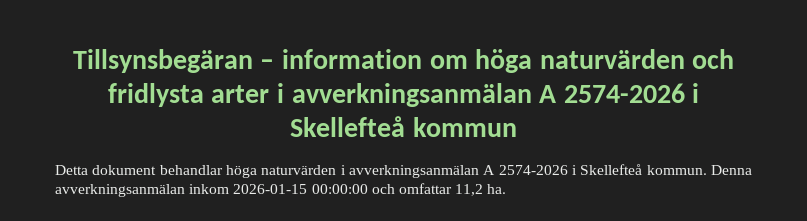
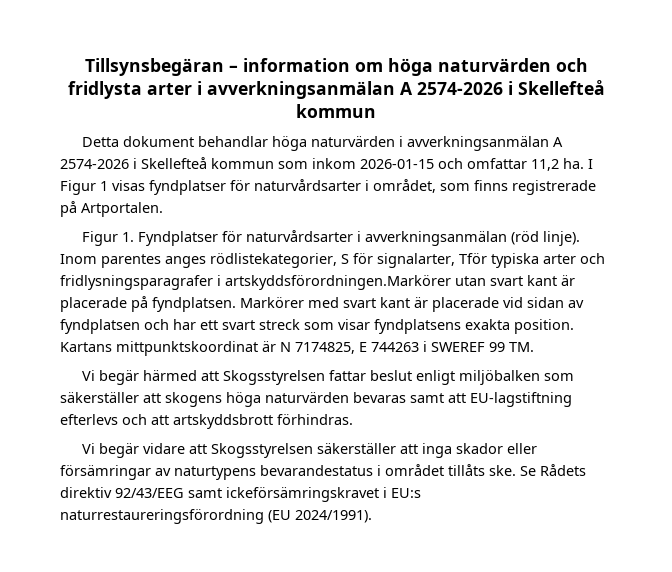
[646,165,753,175] [55,184,185,197] kommun. Denna avverkningsanmälan -> [211,158,308,169] kommun som
[311,184,368,194] 00:00:00 -> (434, 164) none
(507, 189) none -> [588,159,593,169] [60,179,596,195] [60,201,163,217] [82,230,581,246] [60,253,605,268] [60,275,575,290] [60,296,584,312] [60,319,574,334] [60,341,534,356] [82,370,575,385] [60,392,572,407] [60,414,353,429] [82,443,538,458] [60,464,586,480] [60,487,421,502] [60,509,372,524] I Figur 1 visas fyndplatser för naturvårdsarter i området, som finns registrerade på Artportalen. // Figur 1. Fyndplatser för naturvårdsarter i avverkningsanmälan (röd linje). Inom parentes anges rödlistekategorier, S för signalarter, Tför typiska arter och fridlysningsparagrafer i artskyddsförordningen.Markörer utan svart kant är placerade på fyndplatsen. Markörer med svart kant är placerade vid sidan av fyndplatsen och har ett svart streck som visar fyndplatsens exakta position. Kartans mittpunktskoordinat är N 7174825, E 744263 i SWEREF 99 TM. // Vi begär härmed att Skogsstyrelsen fattar beslut enligt miljöbalken som säkerställer att skogens höga naturvärden bevaras samt att EU-lagstiftning efterlevs och att artskyddsbrott förhindras. // Vi begär vidare att Skogsstyrelsen säkerställer att inga skador eller försämringar av naturtypens bevarandestatus i området tillåts ske. Se Rådets direktiv 92/43/EEG samt ickeförsämringskravet i EU:s naturrestaureringsförordning (EU 2024/1991).

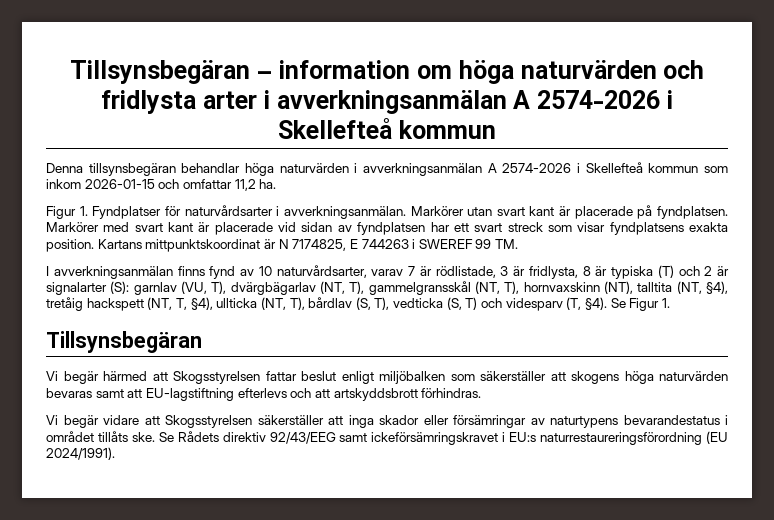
[82,136,195,147] Detta dokument -> [46,163,176,176] Denna tillsynsbegäran
[588,159,593,169] [60,179,596,195] [60,201,163,217] I Figur 1 visas fyndplatser för naturvårdsarter i området, som finns registrerade på Artportalen. -> (277, 184) none
[365,231,581,246] [60,253,605,268] [60,275,451,290] avverkningsanmälan (röd linje). Inom parentes anges rödlistekategorier, S för signalarter, Tför typiska arter och fridlysningsparagrafer i artskyddsförordningen.Markörer -> [283,206,464,219] avverkningsanmälan. Markörer
[144,319,169,330] och -> (426, 228) none
(534, 347) none -> [46,265,729,279] [46,281,729,295] [46,297,670,311] [46,331,202,353] // I avverkningsanmälan finns fynd av 10 naturvårdsarter, varav 7 är rödlistade, 3 är fridlysta, 8 är typiska (T) och 2 är signalarter (S): garnlav (VU, T), dvärgbägarlav (NT, T), gammelgransskål (NT, T), hornvaxskinn (NT), talltita (NT, §4), tretåig hackspett (NT, T, §4), ullticka (NT, T), bårdlav (S, T), vedticka (S, T) och videsparv (T, §4). Se Figur 1. // Tillsynsbegäran

